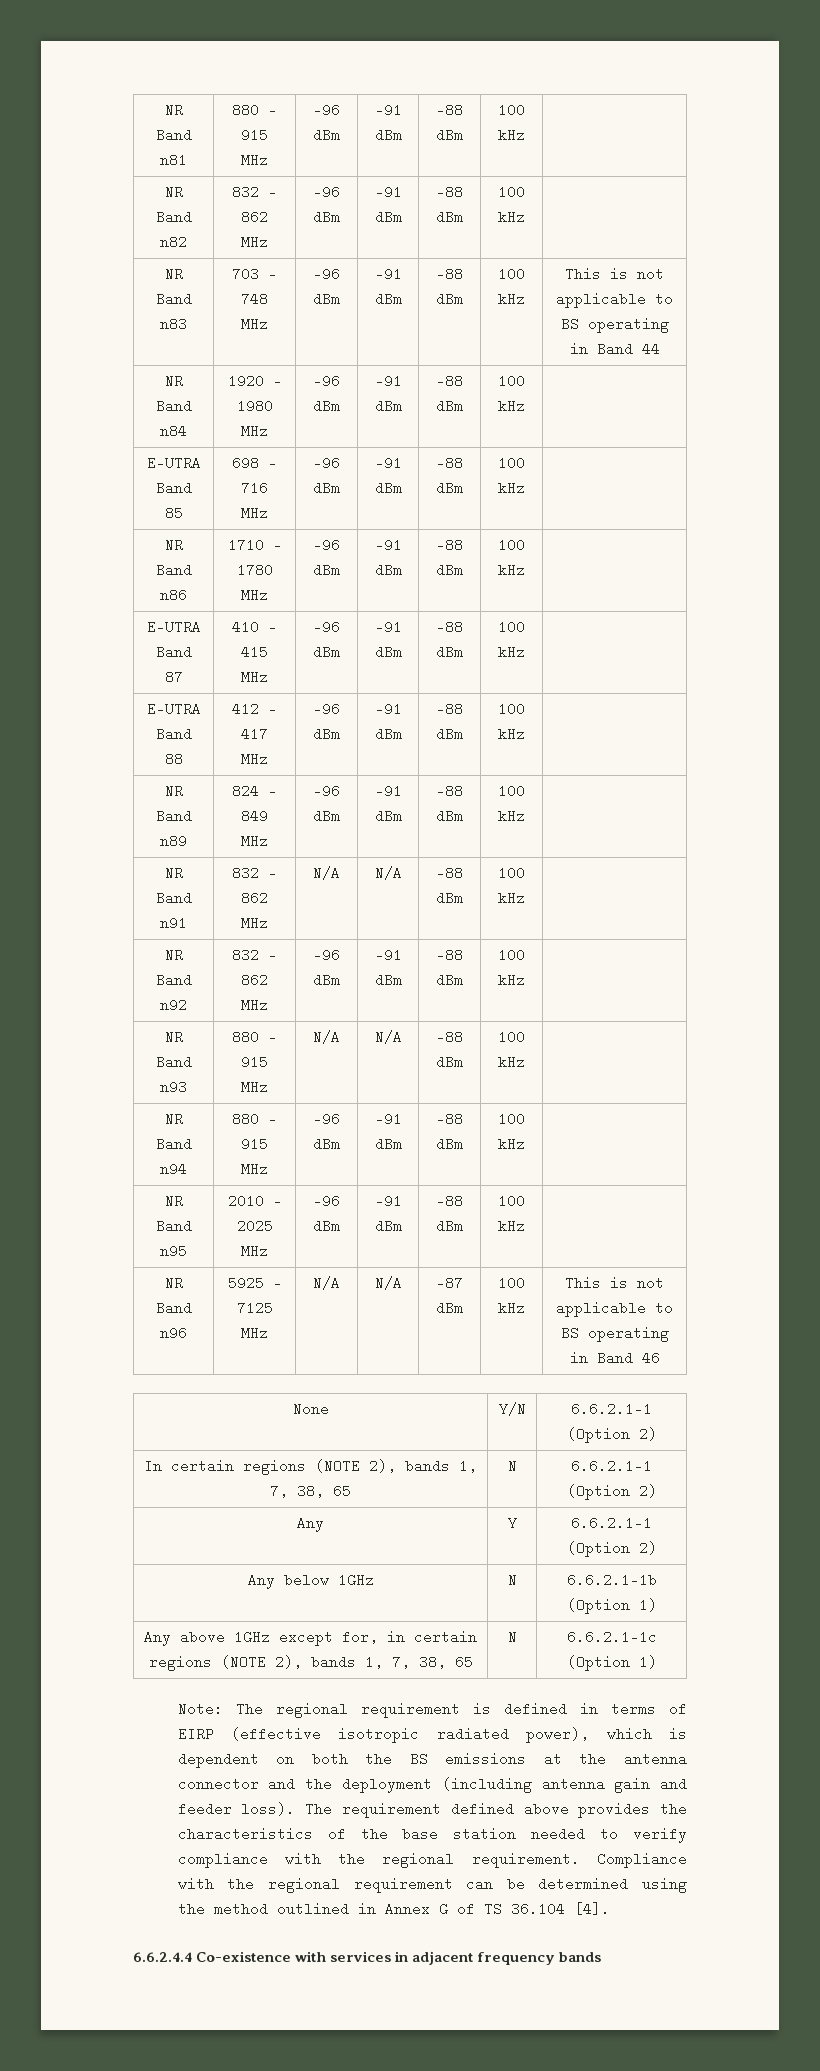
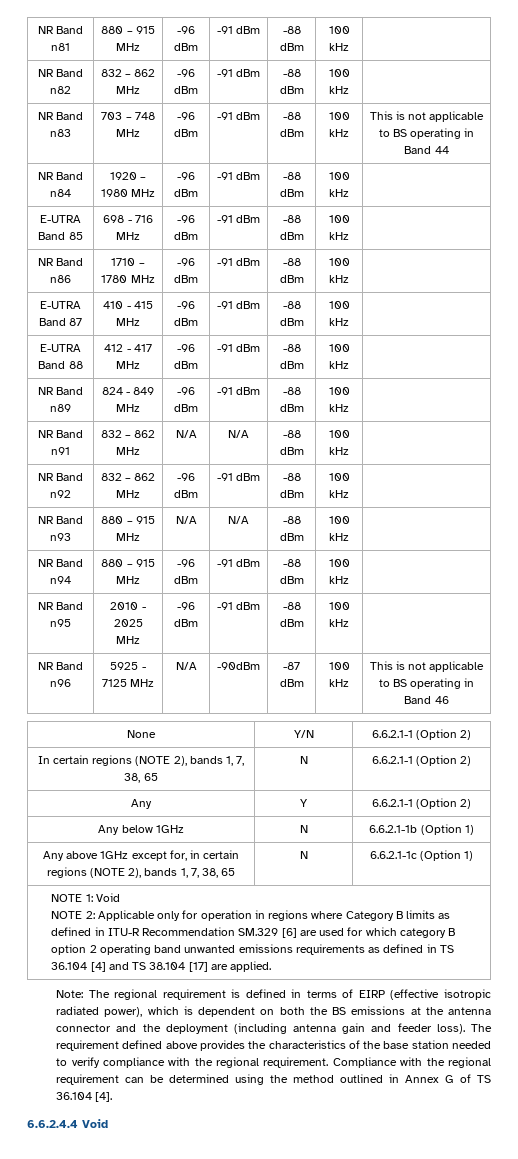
[374,1276,402,1290] N/A -> [217,662,260,670] -90dBm
(657, 1662) none -> [51,893,120,902] [51,910,451,921] [51,927,456,938] [51,944,454,955] [51,961,272,972] // NOTE 1: Void // NOTE 2: Applicable only for operation in regions where Category B limits as defined in ITU-R Recommendation SM.329 [6] are used for which category B option 2 operating band unwanted emissions requirements as defined in TS 36.104 [4] and TS 38.104 [17] are applied.
[196,1951,602,1965] Co-existence with services in adjacent frequency bands -> [82,1119,108,1128] Void

